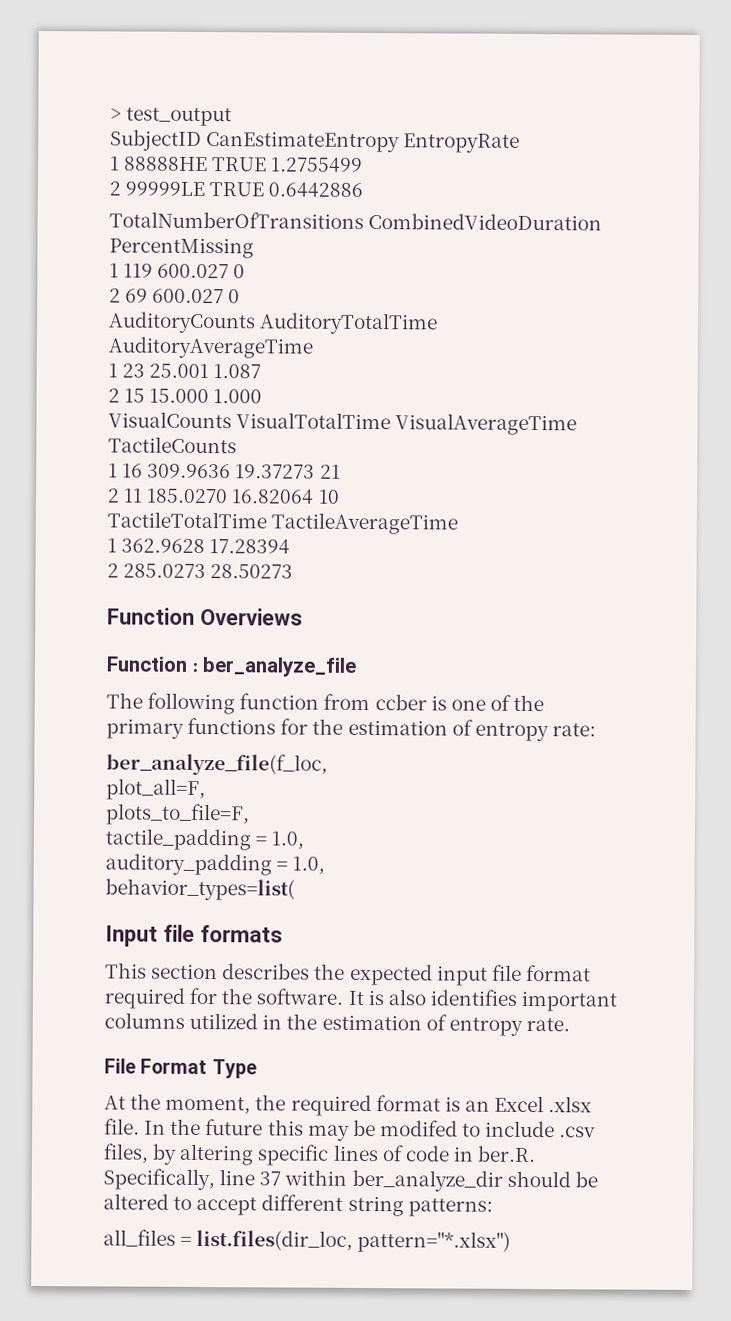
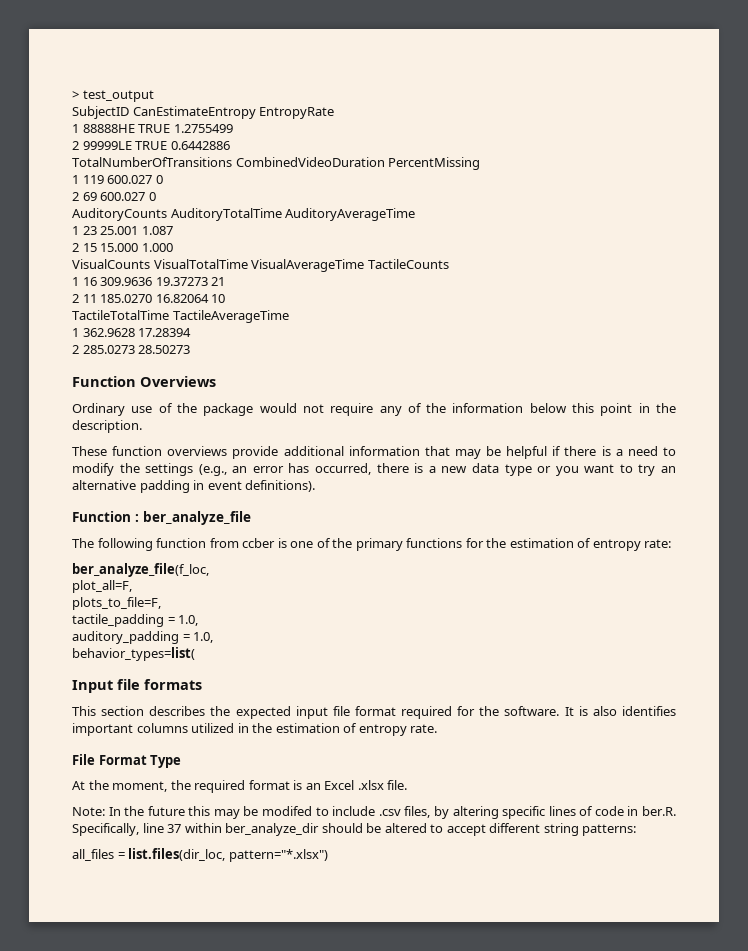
(303, 616) none -> [72,403,676,416] [72,420,142,433] [72,446,676,459] [72,463,676,476] [72,480,316,493] // Ordinary use of the package would not require any of the information below this point in the description. // These function overviews provide additional information that may be helpful if there is a need to modify the settings (e.g., an error has occurred, there is a new data type or you want to try an alternative padding in event definitions).
(140, 1126) none -> [72,807,105,816] // Note:

